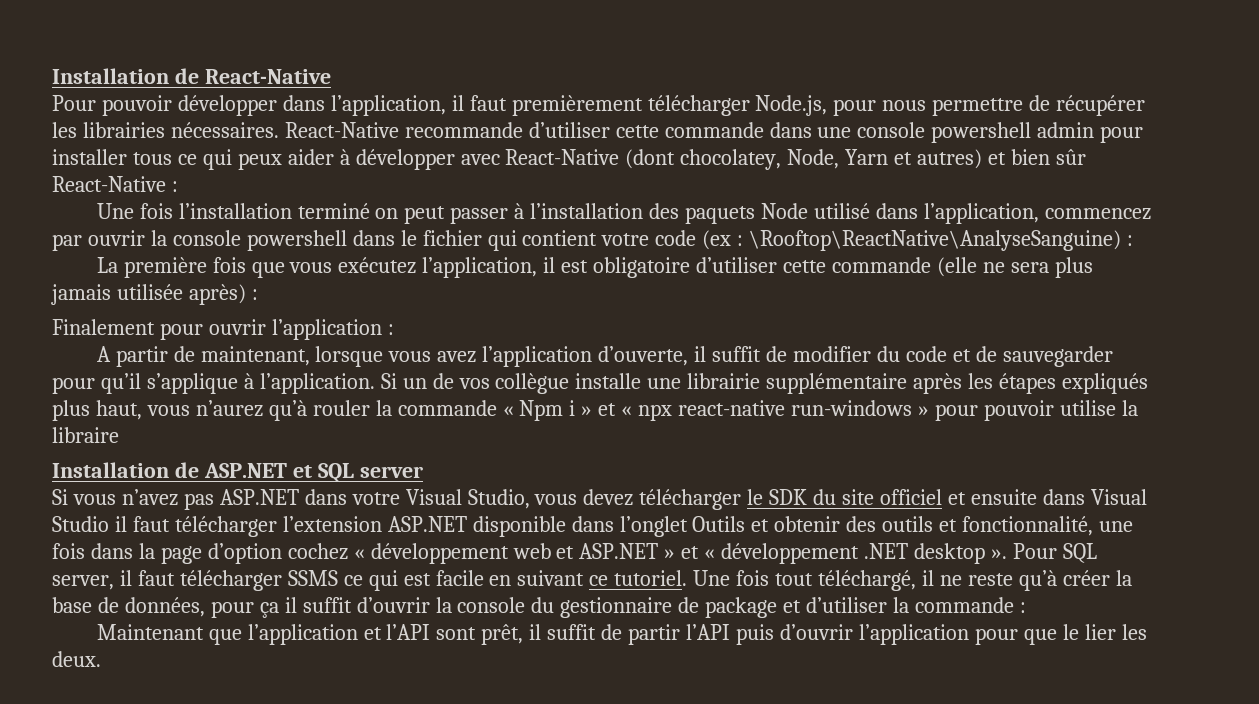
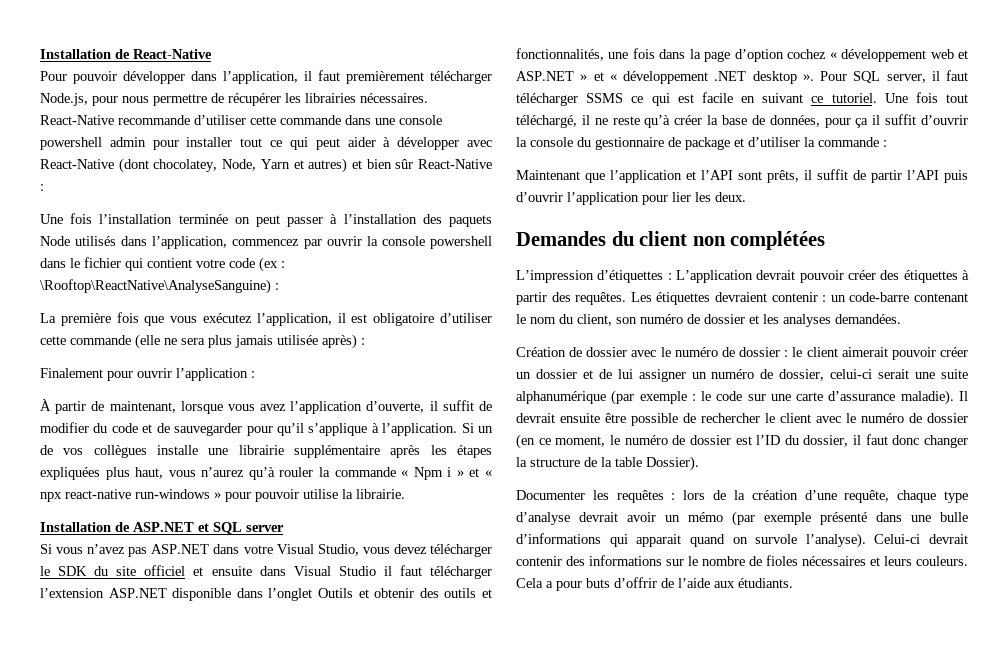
[132,149,282,170] tous ce qui peux -> [240,137,340,150] tout ce qui peut
[297,203,370,219] terminé -> [178,214,228,224] terminée
[813,203,870,219] utilisé -> [75,236,117,246] utilisés
[96,346,111,362] A -> [40,399,51,411] À
[495,373,570,394] collègue -> [93,445,147,458] collègues
[1061,373,1148,394] expliqués -> [40,467,100,480] expliquées
[52,427,119,443] libraire -> [356,489,405,499] librairie.
[962,516,1094,536] fonctionnalité, -> [516,48,604,61] fonctionnalités,
[481,624,524,645] prêt, -> [767,170,799,183] prêts,
[1023,624,1079,645] que le -> (668, 200) none
(101, 659) none -> [516,231,826,250] [516,270,969,283] [516,292,969,305] [516,314,901,327] [516,347,968,360] [516,369,968,382] [516,390,968,405] [516,413,968,426] [516,434,969,449] [516,456,699,471] [516,490,968,503] [516,511,968,526] [516,533,968,548] [516,555,968,566] [516,577,793,591] // Demandes du client non complétées // L’impression d’étiquettes : L’application devrait pouvoir créer des étiquettes à partir des requêtes. Les étiquettes devraient contenir : un code-barre contenant le nom du client, son numéro de dossier et les analyses demandées. // Création de dossier avec le numéro de dossier : le client aimerait pouvoir créer un dossier et de lui assigner un numéro de dossier, celui-ci serait une suite alphanumérique (par exemple : le code sur une carte d’assurance maladie). Il devrait ensuite être possible de rechercher le client avec le numéro de dossier (en ce moment, le numéro de dossier est l’ID du dossier, il faut donc changer la structure de la table Dossier). // Documenter les requêtes : lors de la création d’une requête, chaque type d’analyse devrait avoir un mémo (par exemple présenté dans une bulle d’informations qui apparait quand on survole l’analyse). Celui-ci devrait contenir des informations sur le nombre de fioles nécessaires et leurs couleurs. Cela a pour buts d’offrir de l’aide aux étudiants.

